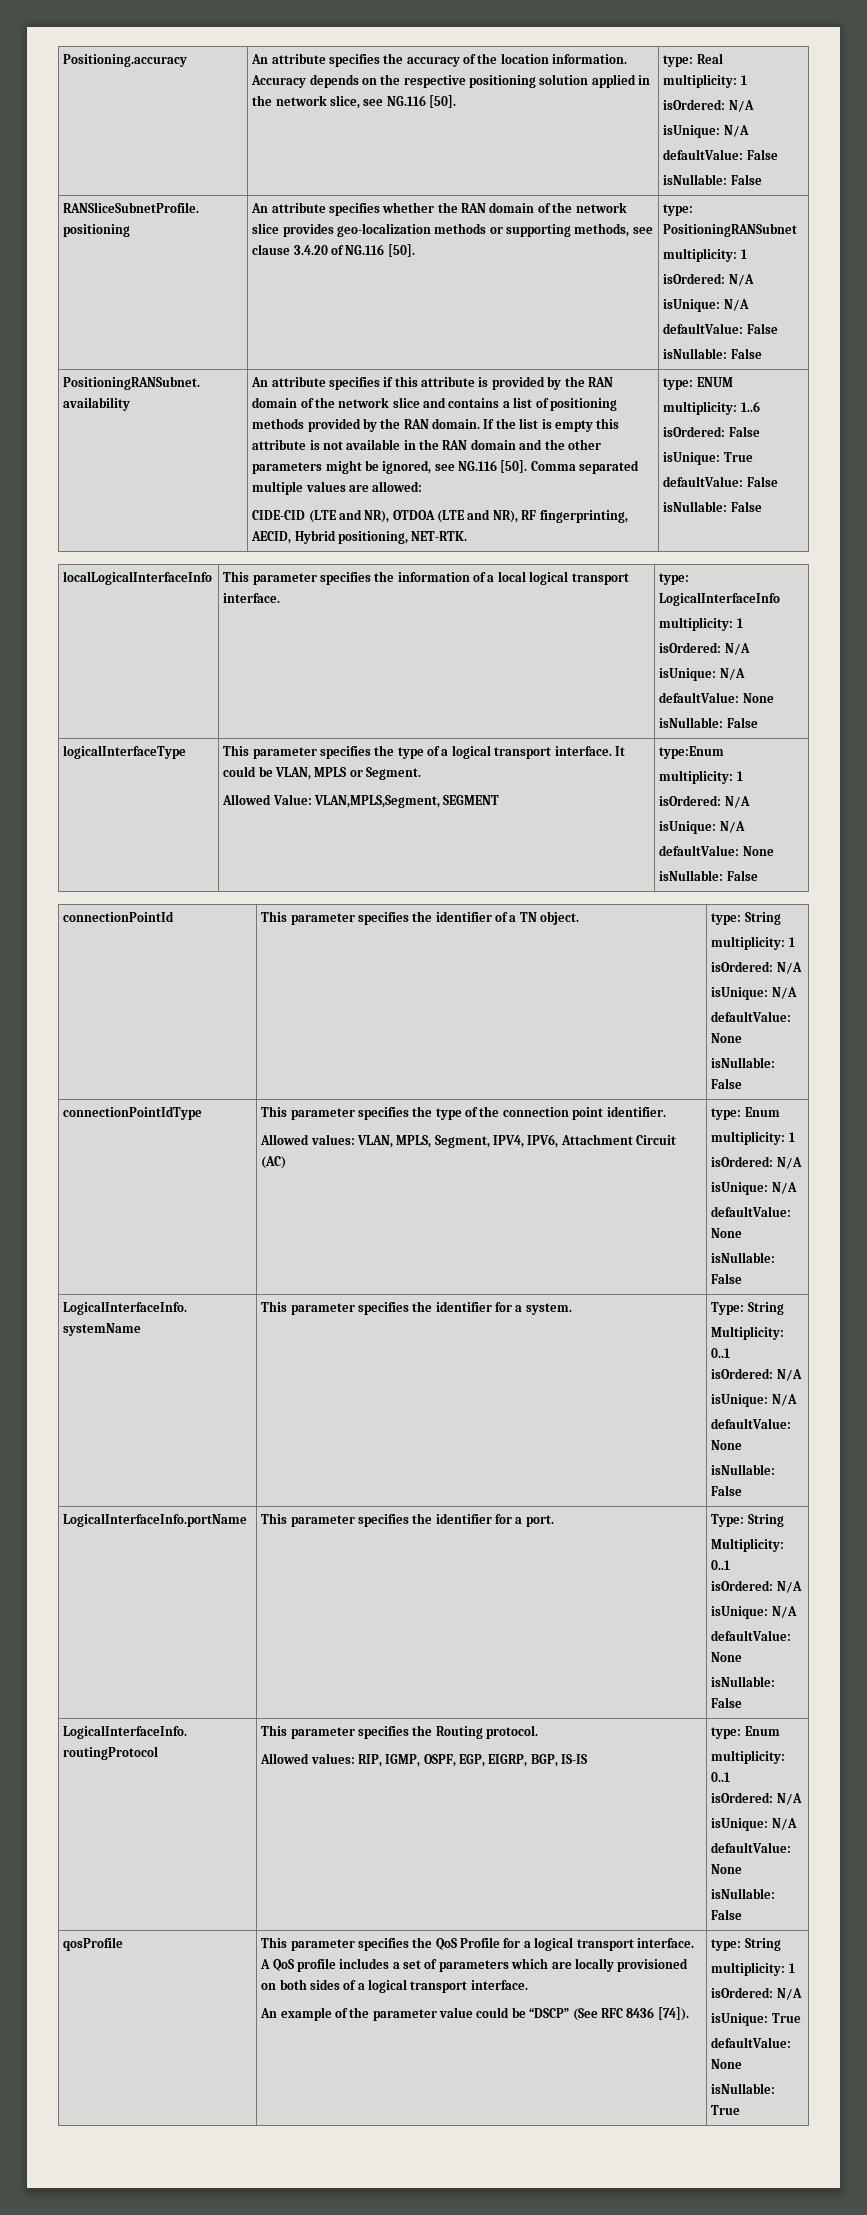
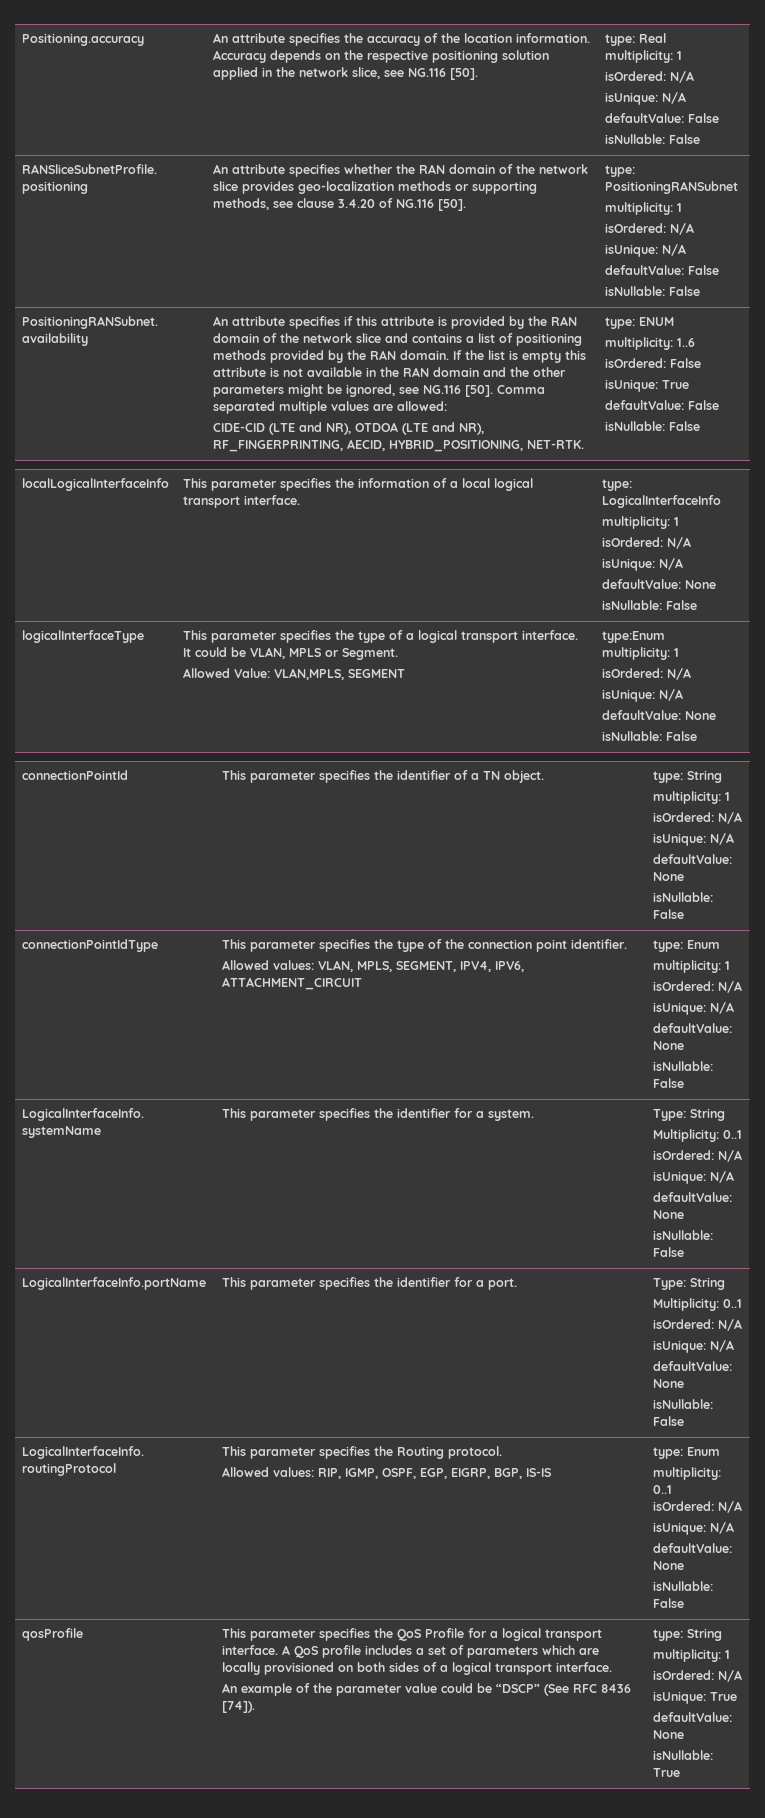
[521,510,628,523] [251,530,408,544] RF fingerprinting, AECID, Hybrid positioning, -> [212,439,523,452] RF_FINGERPRINTING, AECID, HYBRID_POSITIONING,
[313,795,440,808] VLAN,MPLS,Segment, -> [273,668,344,680] VLAN,MPLS,
[434,1135,490,1148] Segment, -> [395,961,456,972] SEGMENT,
[560,1134,677,1145] [261,1156,287,1169] Attachment Circuit (AC) -> [221,977,362,990] ATTACHMENT_CIRCUIT

